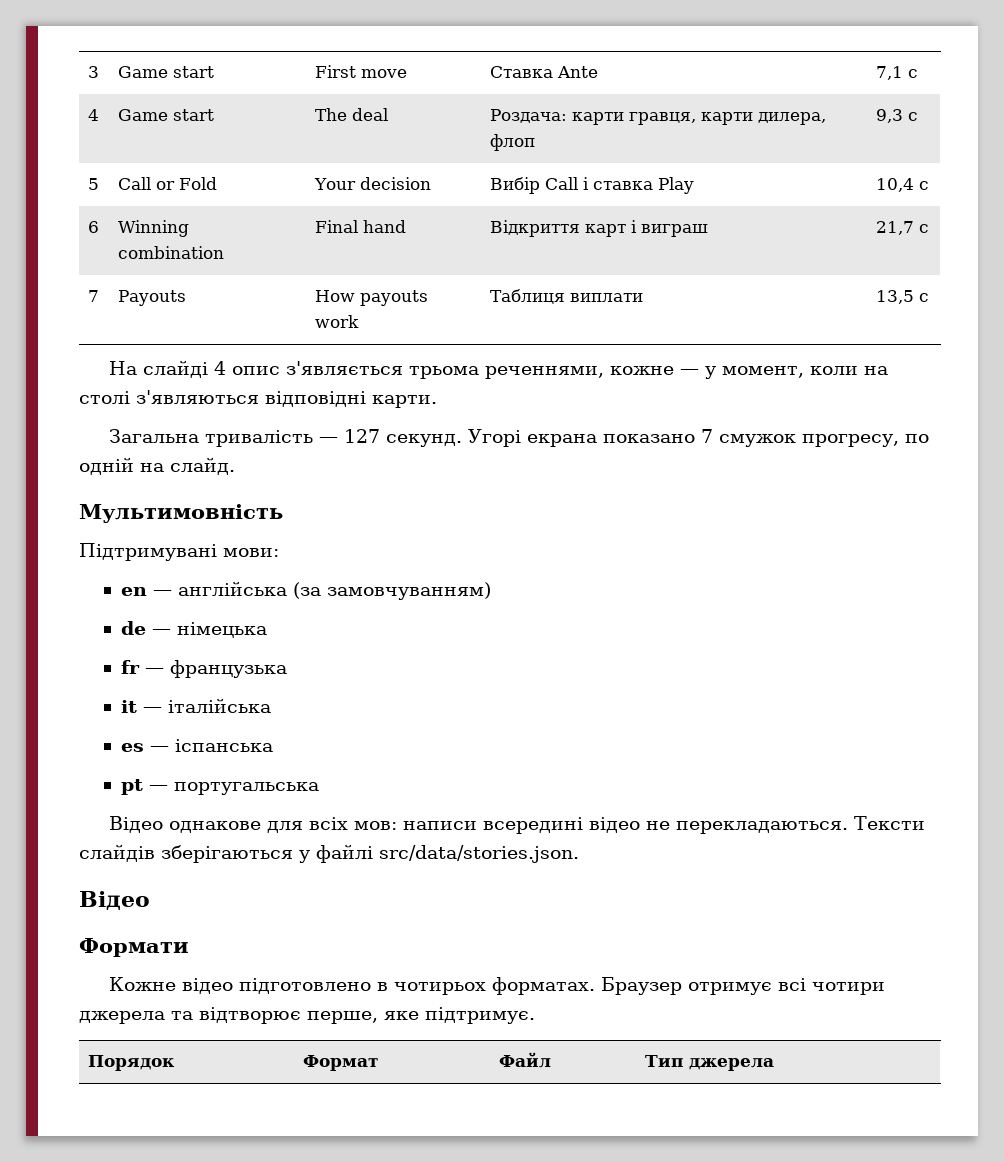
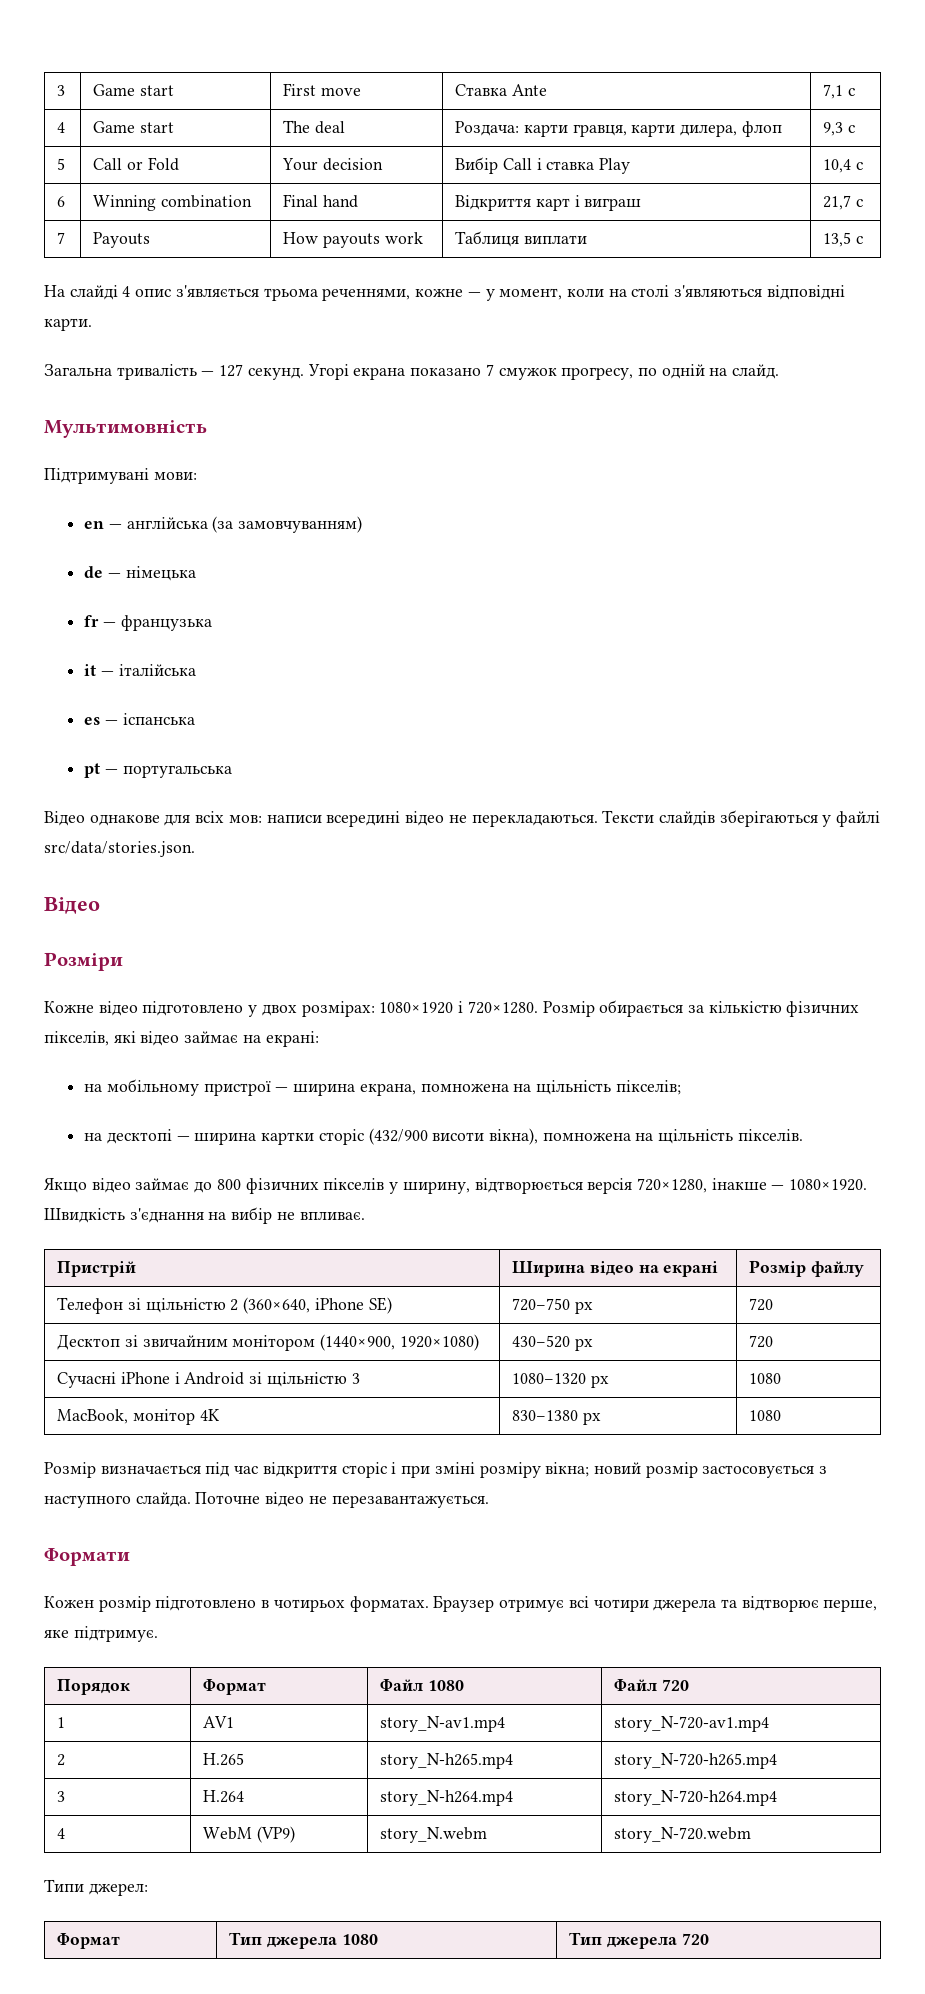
[79,938,189,957] Формати -> [44,952,123,971] Розміри
(371, 986) none -> [248,1000,860,1017] [44,1031,319,1047] [84,1079,681,1096] [84,1128,803,1145] [44,1177,868,1194] [44,1207,365,1224] [57,1261,137,1277] [512,1261,719,1277] [749,1260,864,1277] [57,1297,392,1314] [512,1298,593,1314] [749,1298,774,1311] [57,1334,479,1351] [512,1335,593,1351] [749,1335,774,1348] [57,1372,360,1388] [512,1373,609,1388] [749,1373,782,1384] [57,1409,220,1425] [512,1410,601,1425] [749,1410,782,1421] [44,1462,828,1478] [44,1492,489,1508] [44,1548,130,1566] [44,1596,257,1612] у двох розмірах: 1080×1920 і 720×1280. Розмір обирається за кількістю фізичних пікселів, які відео займає на екрані: // на мобільному пристрої — ширина екрана, помножена на щільність пікселів; // на десктопі — ширина картки сторіс (432/900 висоти вікна), помножена на щільність пікселів. // Якщо відео займає до 800 фізичних пікселів у ширину, відтворюється версія 720×1280, інакше — 1080×1920. Швидкість з'єднання на вибір не впливає. // Пристрій | Ширина відео на екрані | Розмір файлу // Телефон зі щільністю 2 (360×640, iPhone SE) | 720–750 px | 720 // Десктоп зі звичайним монітором (1440×900, 1920×1080) | 430–520 px | 720 // Сучасні iPhone і Android зі щільністю 3 | 1080–1320 px | 1080 // MacBook, монітор 4K | 830–1380 px | 1080 // Розмір визначається під час відкриття сторіс і при зміні розміру вікна; новий розмір застосовується з наступного слайда. Поточне відео не перезавантажується. // Формати // Кожен розмір підготовлено
[645,1055,775,1071] | Тип джерела -> [427,1680,464,1691] [614,1679,689,1691] [57,1717,66,1728] [203,1716,235,1728] [380,1716,506,1732] [614,1716,770,1732] [57,1754,66,1766] [203,1753,245,1766] [380,1753,514,1769] [614,1753,778,1769] [57,1791,66,1802] [203,1790,245,1803] [380,1790,514,1806] [614,1790,778,1806] [57,1828,66,1839] [203,1826,295,1843] [380,1827,488,1843] [614,1827,752,1843] [44,1879,148,1896] [57,1933,121,1949] [229,1932,378,1949] [569,1932,709,1949] 1080 | Файл 720 // 1 | AV1 | story_N-av1.mp4 | story_N-720-av1.mp4 // 2 | H.265 | story_N-h265.mp4 | story_N-720-h265.mp4 // 3 | H.264 | story_N-h264.mp4 | story_N-720-h264.mp4 // 4 | WebM (VP9) | story_N.webm | story_N-720.webm // Типи джерел: // Формат | Тип джерела 1080 | Тип джерела 720

